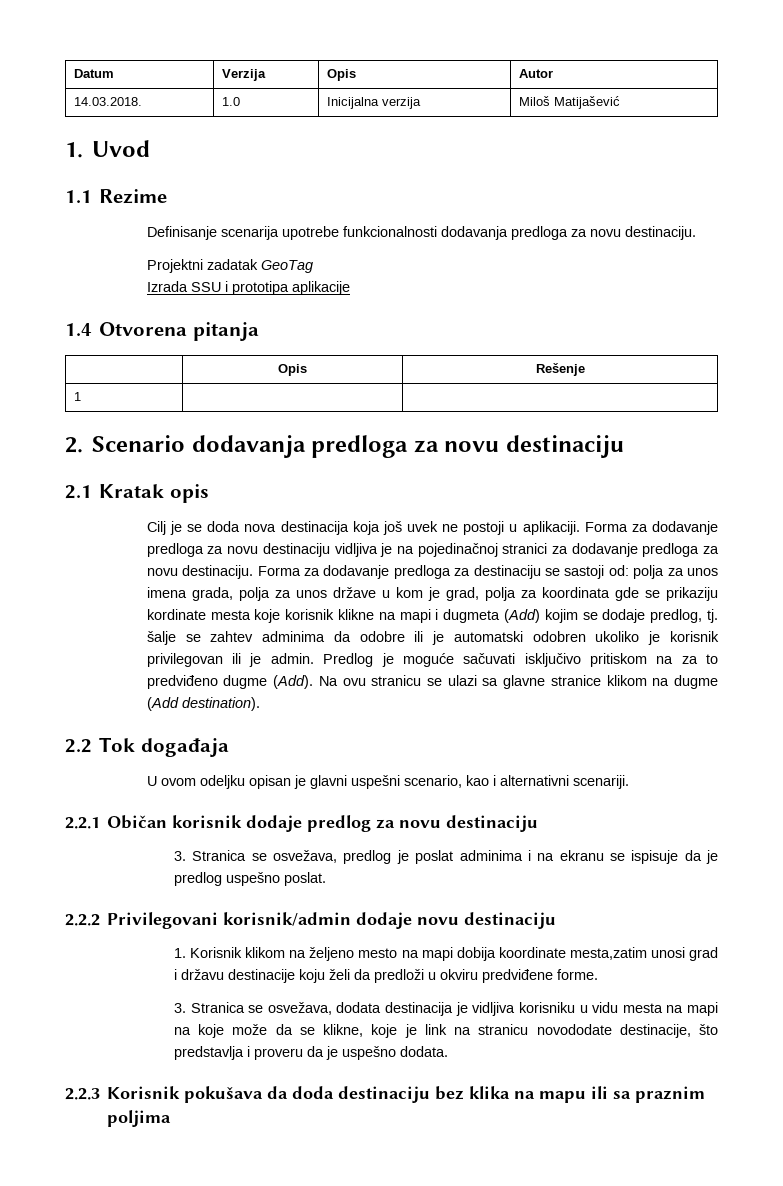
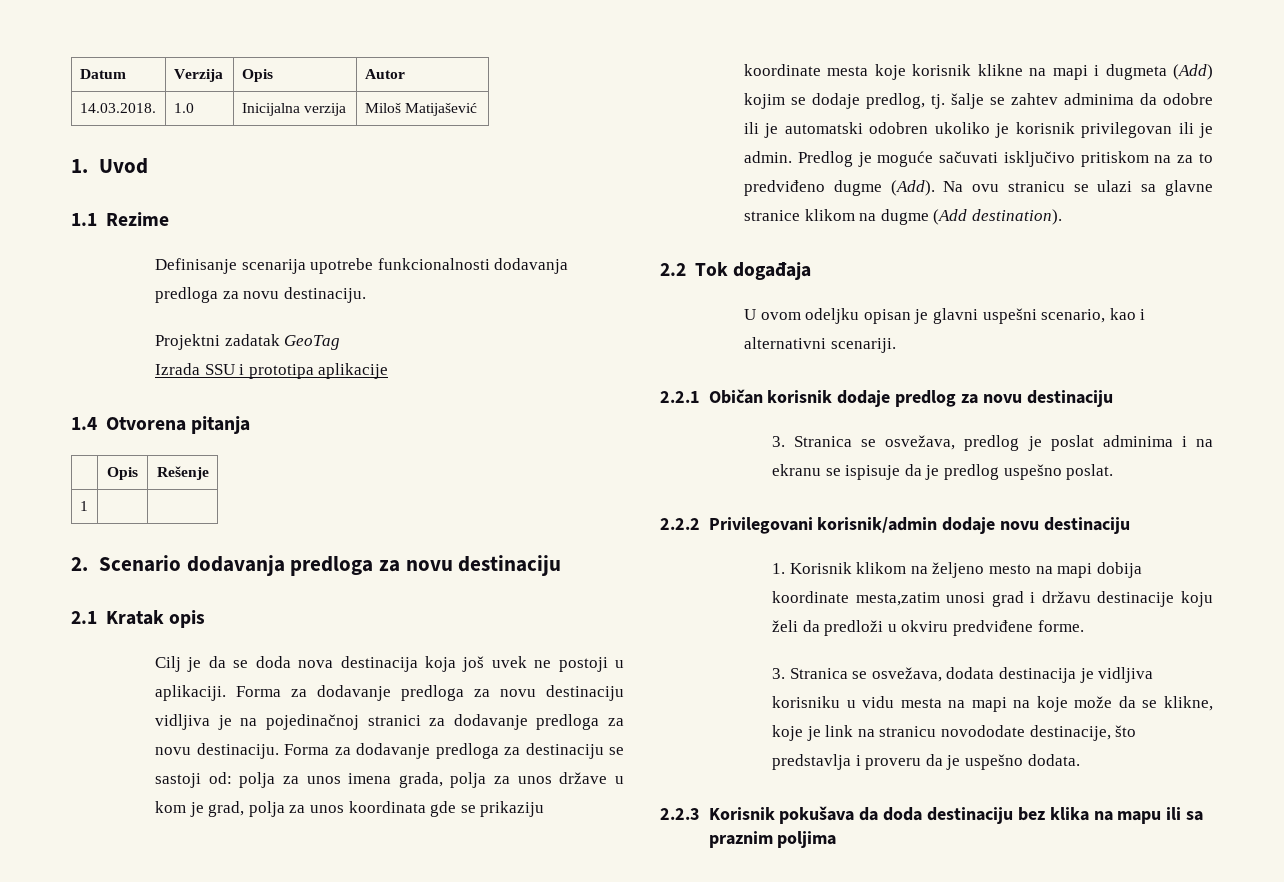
(182, 528) none -> [208,656,226,668] da
(537, 594) none -> [309,805,344,813] unos
[146,609,206,620] kordinate -> [744,64,822,76] koordinate

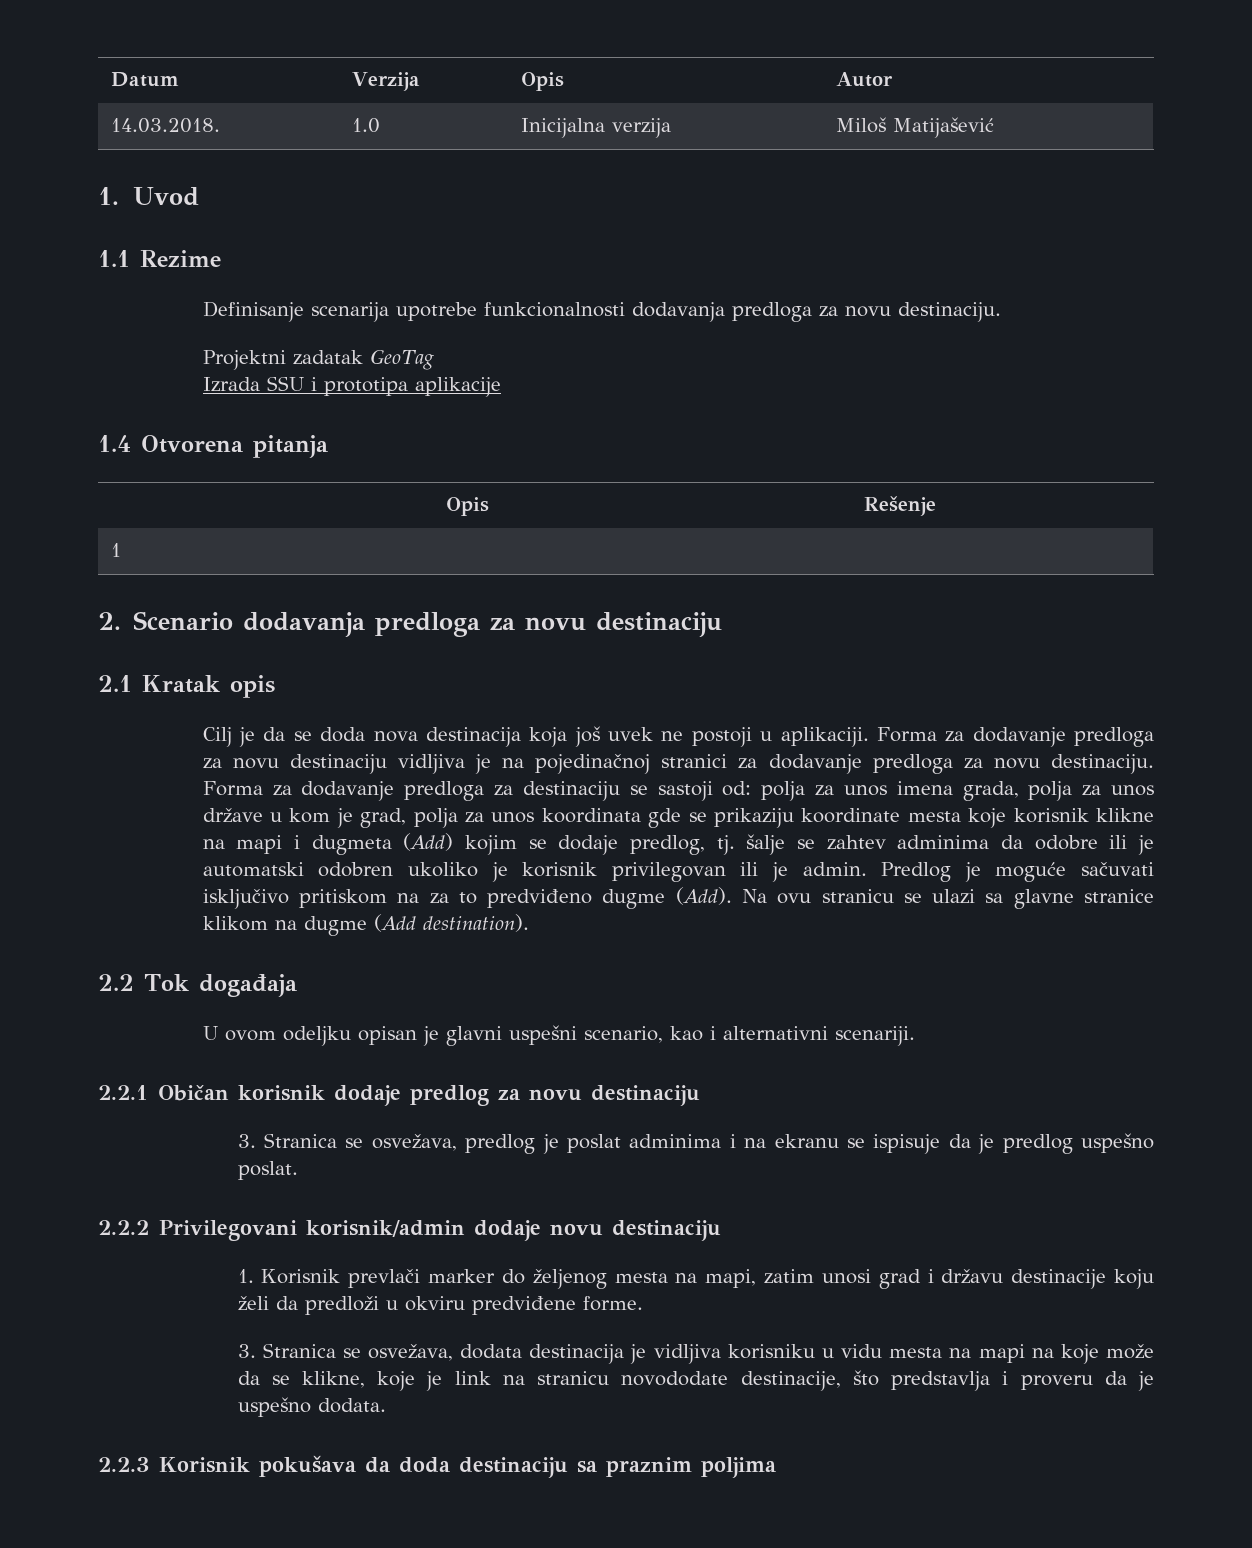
[856,562,1142,578] [772,591,940,606] klikom na željeno mesto na mapi dobija koordinate mesta,zatim -> [348,1269,815,1289] prevlači marker do željenog mesta na mapi, zatim
[1017,807,1182,824] bez klika na mapu ili -> (569, 1467) none

